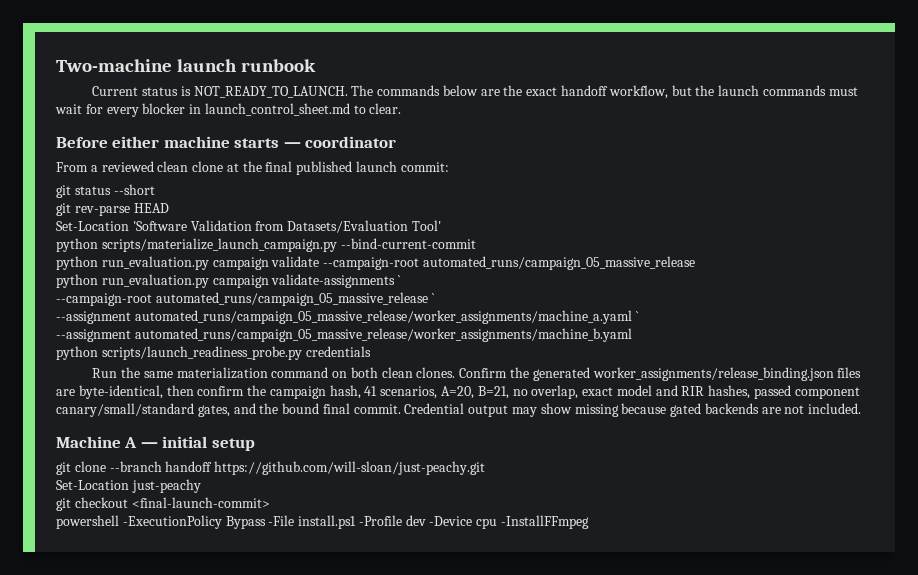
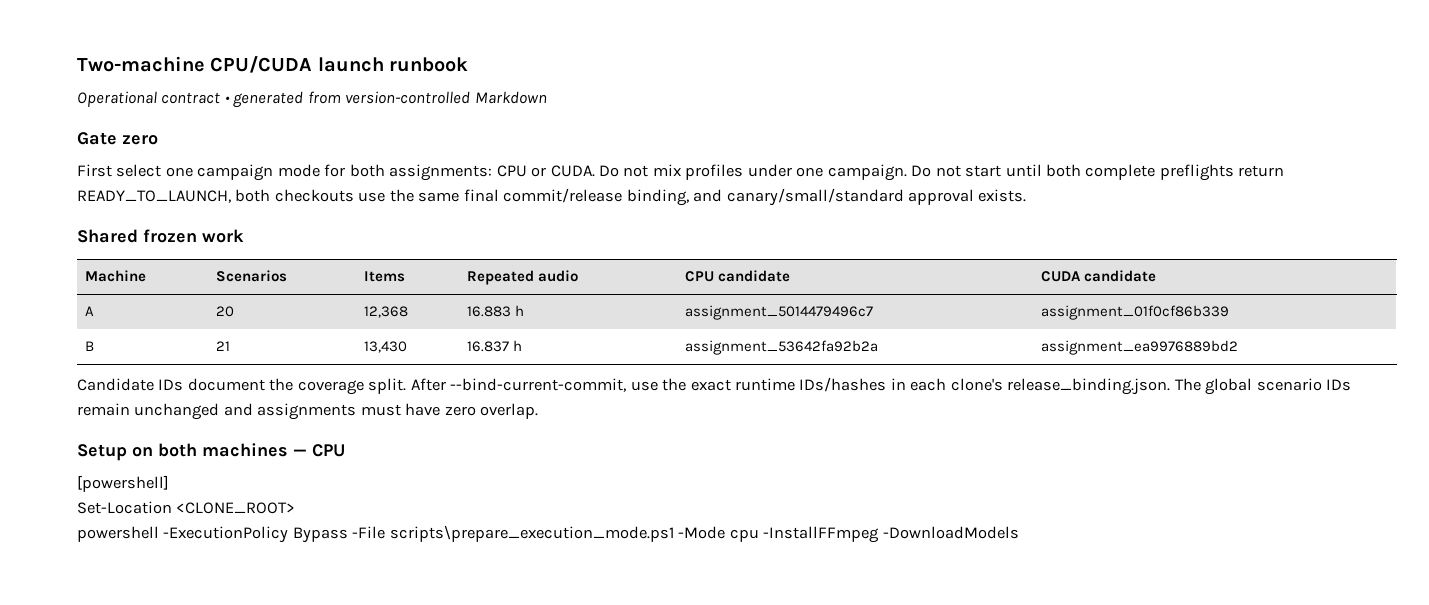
(172, 65) none -> [210,56,313,73] CPU/CUDA
[92,85,858,99] [55,103,402,117] [56,136,397,148] [56,161,449,175] [56,184,155,198] [56,203,169,216] [56,220,441,233] [56,238,476,252] [56,256,695,270] [56,274,402,288] [56,292,435,306] [56,310,639,324] [56,328,632,342] [56,346,371,360] [92,367,862,381] [56,385,860,399] [56,403,862,417] [56,436,255,451] [56,461,486,475] [56,479,201,493] [56,497,270,511] Current status is NOT_READY_TO_LAUNCH. The commands below are the exact handoff workflow, but the launch commands must wait for every blocker in launch_control_sheet.md to clear. // Before either machine starts — coordinator // From a reviewed clean clone at the final published launch commit: // git status --short // git rev-parse HEAD // Set-Location 'Software Validation from Datasets/Evaluation Tool' // python scripts/materialize_launch_campaign.py --bind-current-commit // python run_evaluation.py campaign validate --campaign-root automated_runs/campaign_05_massive_release // python run_evaluation.py campaign validate-assignments ` // --campaign-root automated_runs/campaign_05_massive_release ` // --assignment automated_runs/campaign_05_massive_release/worker_assignments/machine_a.yaml ` // --assignment automated_runs/campaign_05_massive_release/worker_assignments/machine_b.yaml // python scripts/launch_readiness_probe.py credentials // Run the same materialization command on both clean clones. Confirm the generated worker_assignments/release_binding.json files are byte-identical, then confirm the campaign hash, 41 scenarios, A=20, B=21, no overlap, exact model and RIR hashes, passed component canary/small/standard gates, and the bound final commit. Credential output may show missing because gated backends are not included. // Machine A — initial setup // git clone --branch handoff https://github.com/will-sloan/just-peachy.git // Set-Location just-peachy // git checkout <final-launch-commit> -> [77,91,547,108] [77,132,158,145] [77,164,1285,181] [77,188,1027,206] [77,229,244,243] [84,270,146,282] [215,270,287,282] [363,271,405,282] [466,270,578,285] [684,270,790,282] [1040,270,1156,282] [84,306,94,316] [215,306,234,317] [363,306,408,318] [466,305,524,317] [684,305,873,320] [1040,305,1229,320] [84,341,94,351] [215,341,230,351] [363,341,407,353] [466,340,522,352] [684,340,878,355] [1040,340,1238,355] [77,377,1352,395] [77,403,539,420] [77,443,345,461] [77,475,169,492] [77,501,296,514] Operational contract • generated from version-controlled Markdown // Gate zero // First select one campaign mode for both assignments: CPU or CUDA. Do not mix profiles under one campaign. Do not start until both complete preflights return READY_TO_LAUNCH, both checkouts use the same final commit/release binding, and canary/small/standard approval exists. // Shared frozen work // Machine | Scenarios | Items | Repeated audio | CPU candidate | CUDA candidate // A | 20 | 12,368 | 16.883 h | assignment_5014479496c7 | assignment_01f0cf86b339 // B | 21 | 13,430 | 16.837 h | assignment_53642fa92b2a | assignment_ea9976889bd2 // Candidate IDs document the coverage split. After --bind-current-commit, use the exact runtime IDs/hashes in each clone's release_binding.json. The global scenario IDs remain unchanged and assignments must have zero overlap. // Setup on both machines — CPU // [powershell] // Set-Location <CLONE_ROOT>
[298,515,473,529] install.ps1 -Profile dev -Device -> [389,525,726,542] scripts\prepare_execution_mode.ps1 -Mode
(590, 522) none -> [882,526,1019,539] -DownloadModels

